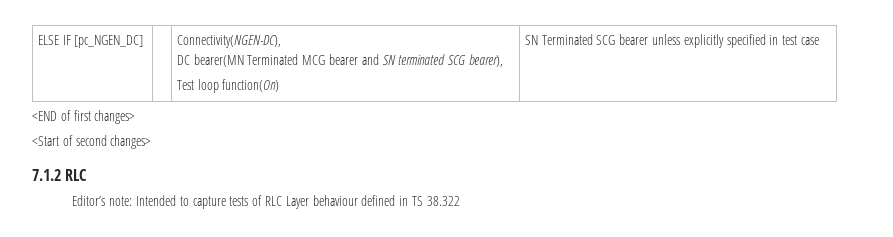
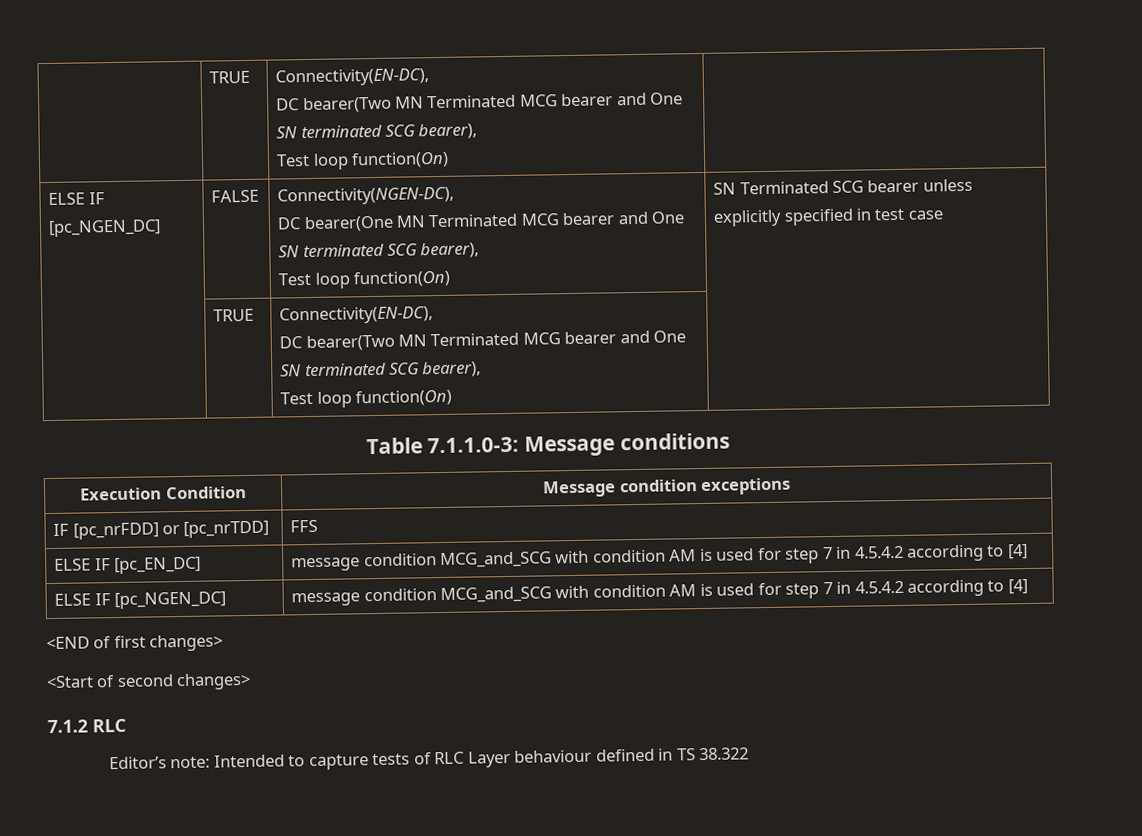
[37,35,144,48] ELSE IF [pc_NGEN_DC] | -> [209,70,251,84] [275,68,430,87] [276,92,684,114] [276,123,478,140] [276,151,449,170] [48,192,105,205] [48,219,162,237] [211,189,260,203] | TRUE | Connectivity(EN-DC), // DC bearer(Two MN Terminated MCG bearer and One SN terminated SCG bearer), // Test loop function(On) | // ELSE IF [pc_NGEN_DC] | FALSE
[193,54,379,67] bearer(MN Terminated MCG bearer and -> [303,211,686,233] bearer(One MN Terminated MCG bearer and One
(819, 41) none -> [213,308,255,322] [279,306,434,325] [279,330,687,352] [280,361,482,378] [280,389,452,408] [365,432,730,457] [80,485,247,501] [542,477,791,498] [53,520,270,540] [290,519,319,533] [54,556,201,575] [291,544,1028,572] [54,591,226,610] [291,579,1028,607] // | TRUE | Connectivity(EN-DC), // DC bearer(Two MN Terminated MCG bearer and One SN terminated SCG bearer), // Test loop function(On) | // Table 7.1.1.0-3: Message conditions // Execution Condition | Message condition exceptions // IF [pc_nrFDD] or [pc_nrTDD] | FFS // ELSE IF [pc_EN_DC] | message condition MCG_and_SCG with condition AM is used for step 7 in 4.5.4.2 according to [4] // ELSE IF [pc_NGEN_DC] | message condition MCG_and_SCG with condition AM is used for step 7 in 4.5.4.2 according to [4]

